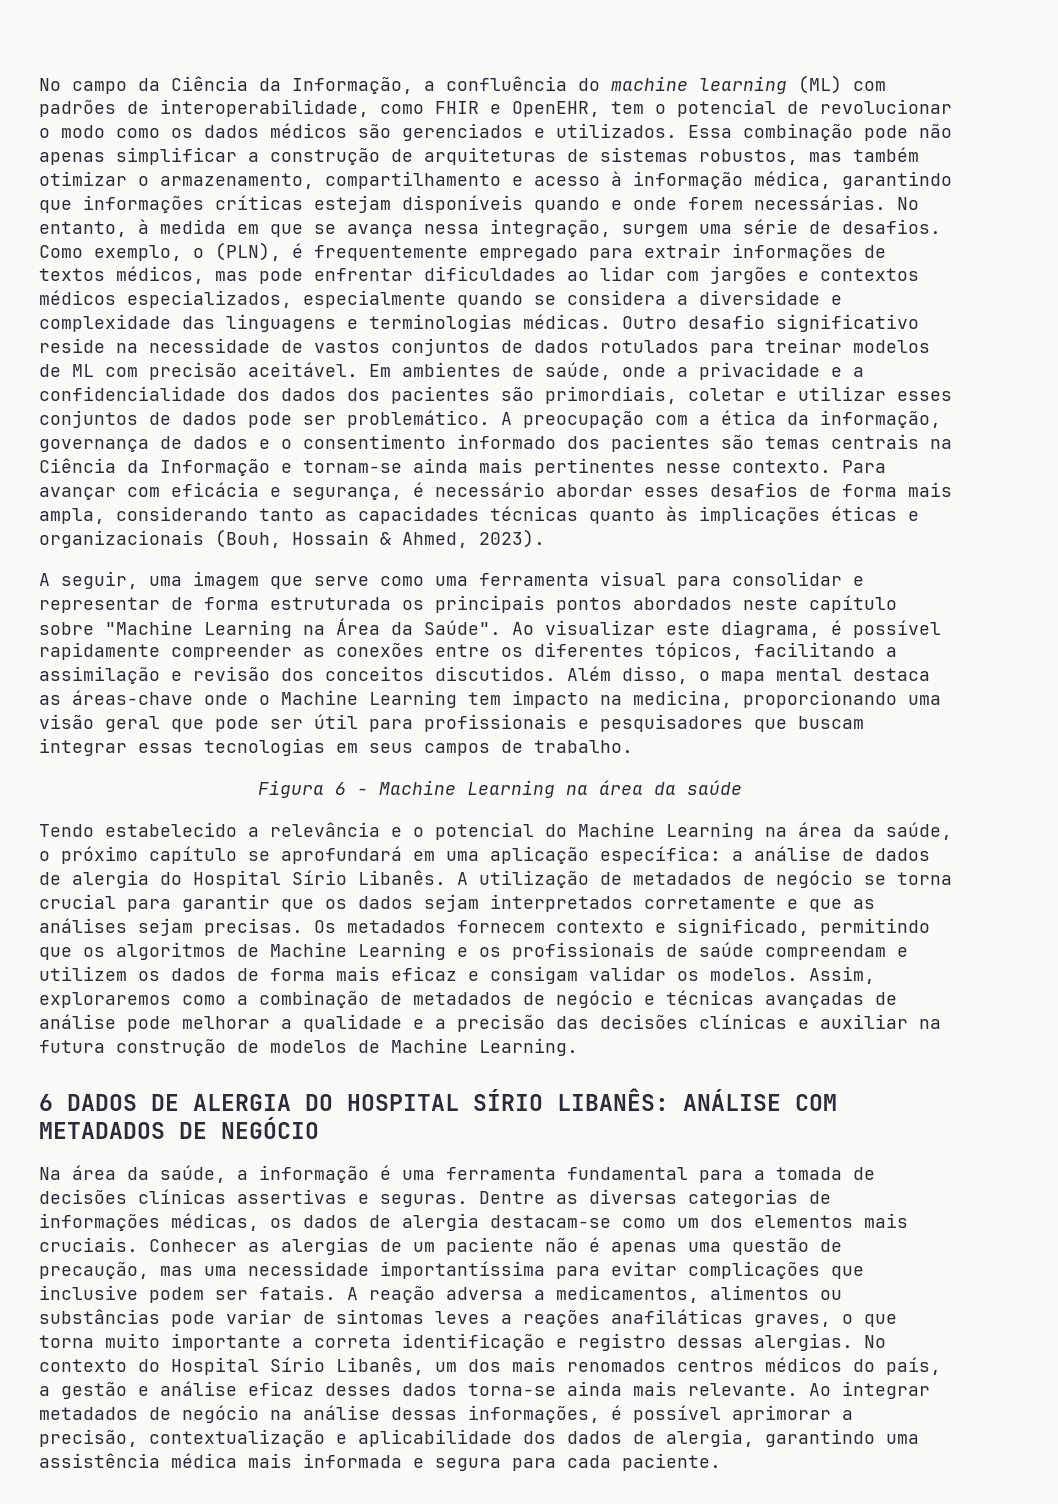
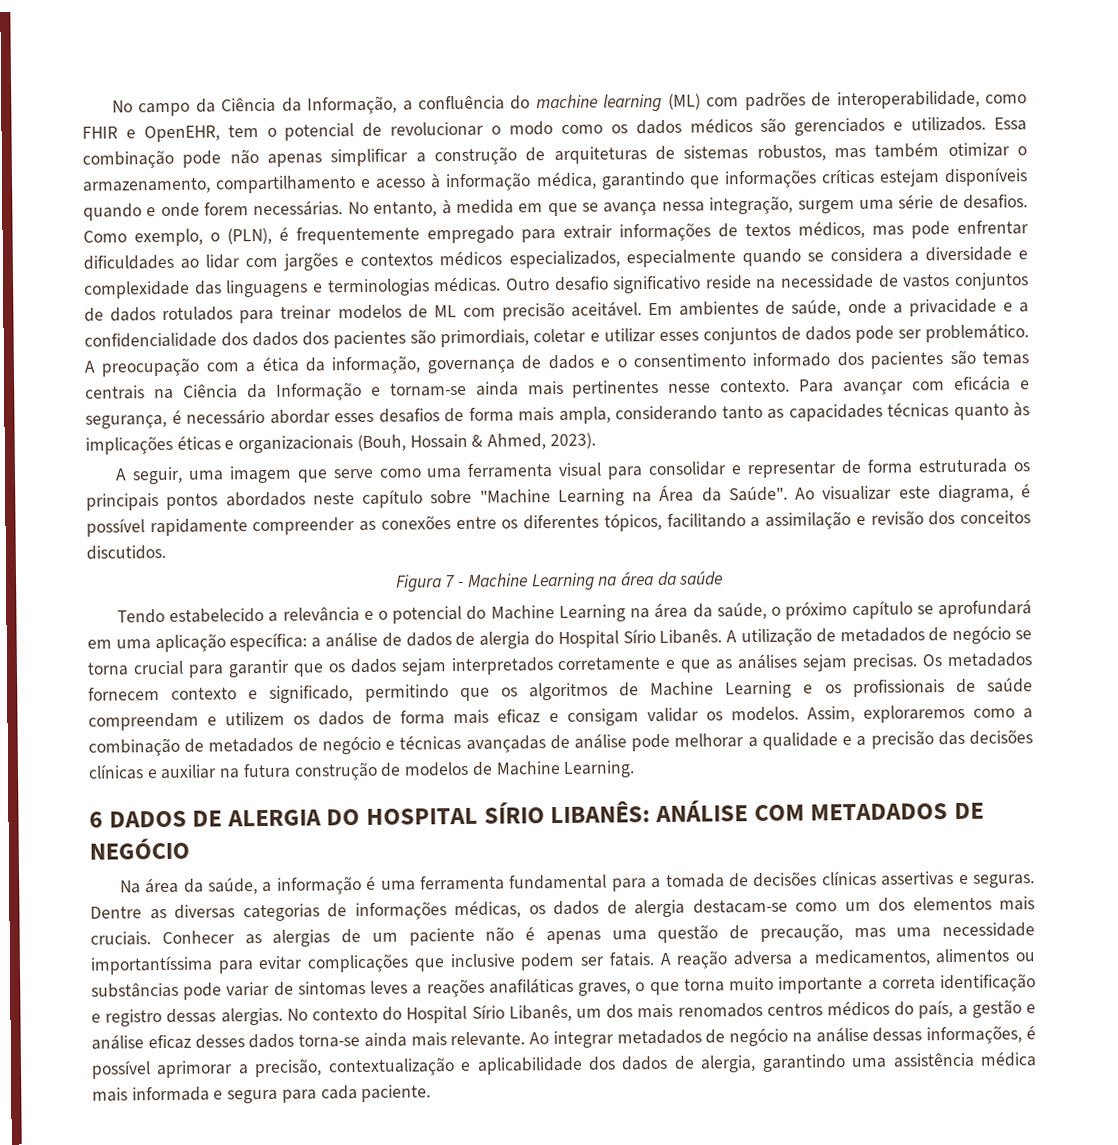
[567,666,930,684] [39,690,941,708] [39,714,864,732] [39,738,633,756] Além disso, o mapa mental destaca as áreas-chave onde o Machine Learning tem impacto na medicina, proporcionando uma visão geral que pode ser útil para profissionais e pesquisadores que buscam integrar essas tecnologias em seus campos de trabalho. -> (166, 552) none
[334,782,346,795] 6 -> [445,575,457,588] 7

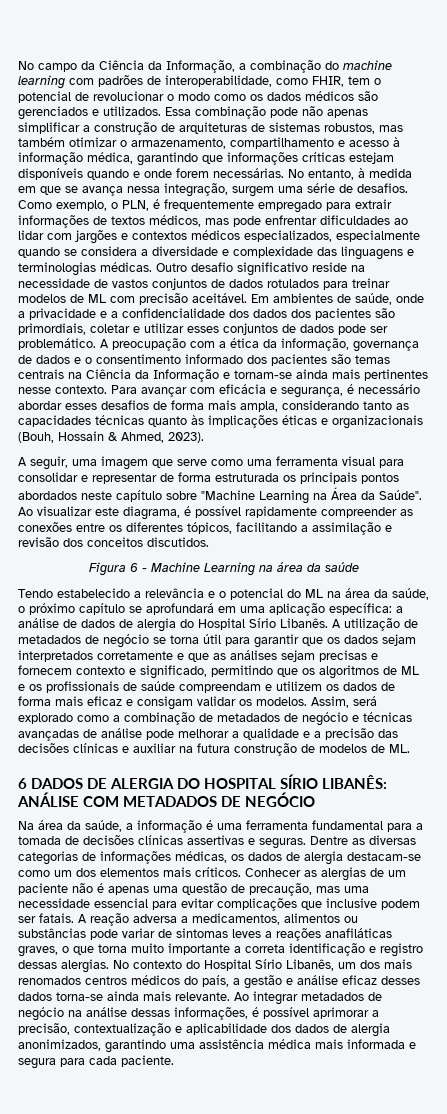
[417,95,505,111] confluência -> [250,60,321,73] combinação
[667,93,701,110] (ML) -> (65, 82) none
[82,125,220,143] FHIR e OpenEHR, -> [312,76,344,87] FHIR,
[227,227,272,245] (PLN), -> [122,200,149,211] PLN,
[445,575,457,588] 7 -> [129,563,138,572] 6
[490,604,626,623] Machine Learning -> [305,589,323,598] ML
[132,660,184,676] crucial -> [203,634,221,644] útil
[852,652,1033,672] precisas. Os metadados -> [319,650,378,662] precisas e
[650,680,793,699] Machine Learning -> [401,666,419,675] ML
[862,704,965,723] exploraremos -> [353,696,377,706] [18,713,73,724] será explorado
[495,760,636,778] Machine Learning. -> [389,744,410,753] ML.
[90,931,151,946] cruciais. -> [195,867,241,877] críticos.
[90,955,213,975] importantíssima -> [94,898,148,908] essencial
[700,1055,757,1073] alergia, -> [351,1023,390,1037] [18,1039,101,1051] alergia anonimizados,

